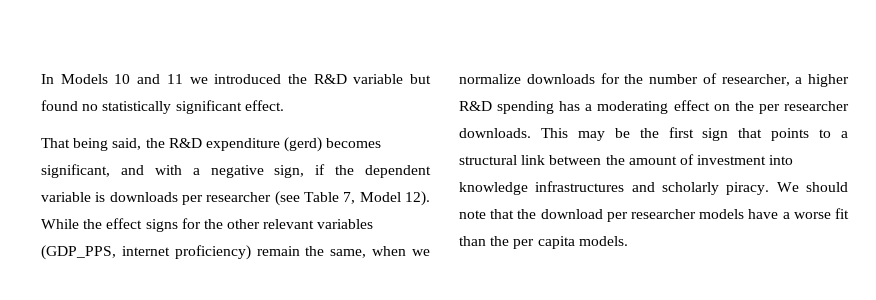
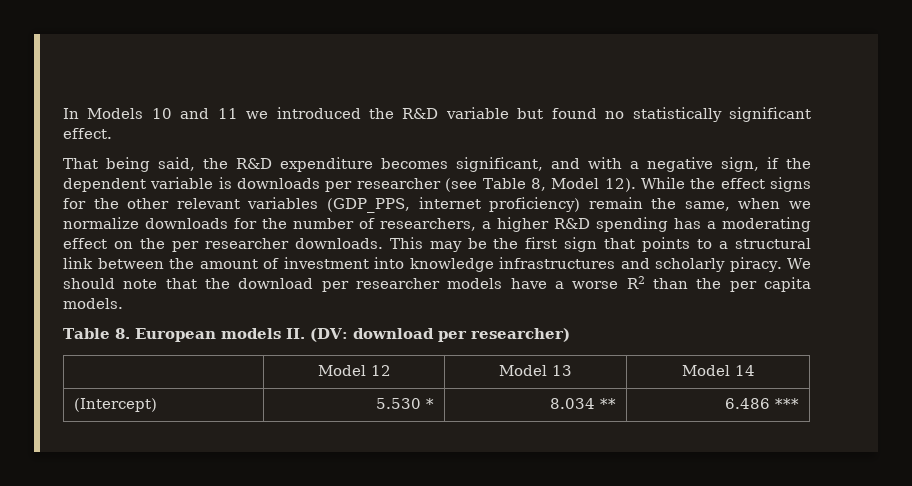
[284,137,323,152] (gerd) -> (373, 164) none
[343,192,356,204] 7, -> [530,178,546,191] 8,
[721,74,790,86] researcher, -> [380,218,476,231] researchers,
[835,208,849,219] fit -> [626,276,645,289] R2
(628, 241) none -> [63,328,570,342] [317,365,391,376] [499,365,572,376] [681,365,755,376] [74,398,158,412] [375,398,434,409] [549,398,616,409] [724,398,799,409] // Table 8. European models II. (DV: download per researcher) // | Model 12 | Model 13 | Model 14 // (Intercept) | 5.530 * | 8.034 ** | 6.486 ***

